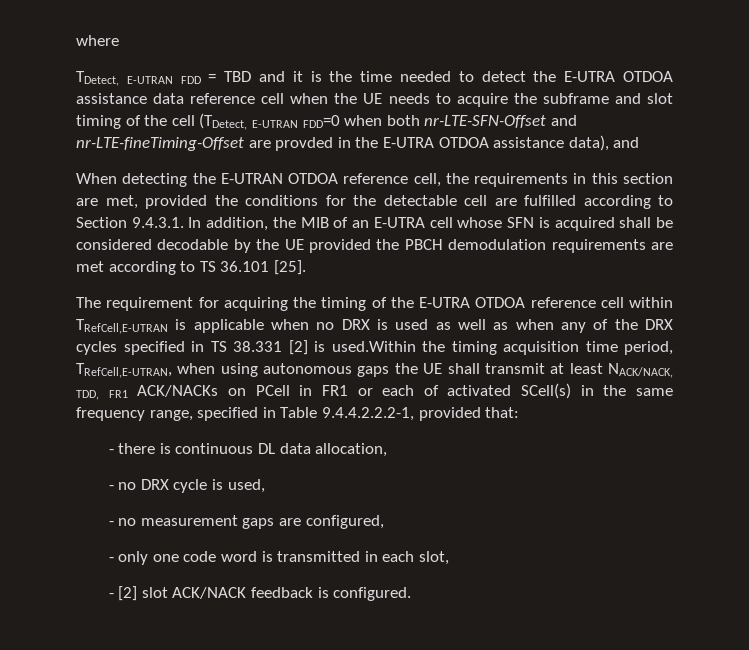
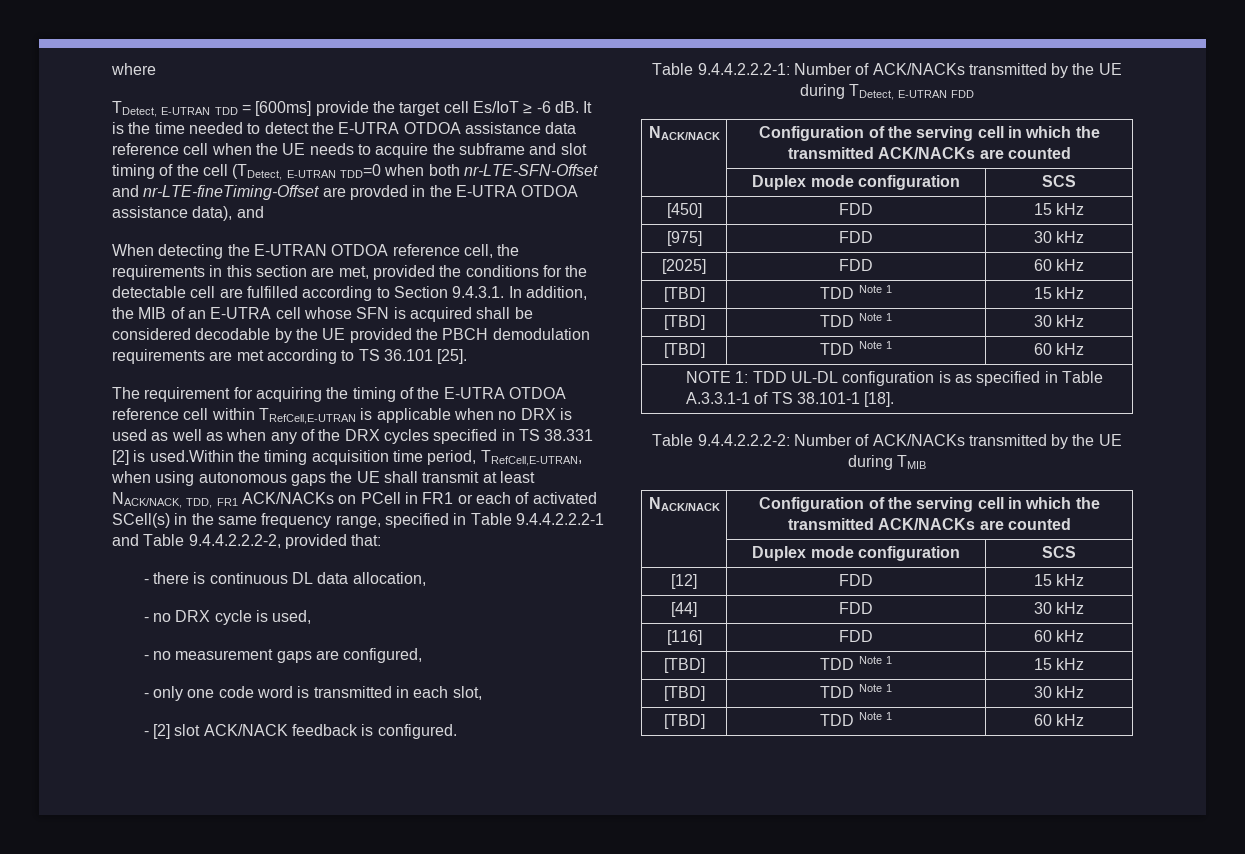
[180,71,303,84] FDD = TBD and it -> [214,101,593,116] TDD = [600ms] provide the target cell Es/IoT ≥ -6 dB. It
[302,115,340,128] FDD=0 -> [339,164,381,178] TDD=0
[321,407,414,421] 9.4.4.2.2.2-1, -> [515,513,604,525] [112,534,281,548] 9.4.4.2.2.2-1 and Table 9.4.4.2.2.2-2,
(412, 594) none -> [652,63,1122,78] [799,84,975,100] [648,126,720,140] [759,126,1100,141] [788,147,1071,159] [752,175,960,190] [1042,175,1076,187] [666,203,702,218] [839,203,873,215] [1033,203,1085,215] [666,231,702,246] [839,231,873,243] [1033,231,1085,243] [662,259,706,274] [839,259,873,271] [1033,259,1085,271] [663,287,705,302] [820,285,892,299] [1033,287,1085,299] [663,315,705,330] [820,313,892,327] [1033,315,1085,327] [663,343,705,358] [820,341,892,355] [1033,343,1085,355] [686,371,1103,386] [686,392,895,407] [652,434,1122,449] [847,455,927,470] [648,497,720,511] [759,497,1100,512] [788,518,1071,530] [752,546,960,561] [1042,546,1076,558] [671,574,697,589] [839,574,873,586] [1033,574,1085,586] [671,602,697,617] [839,602,873,614] [1033,602,1085,614] [666,630,702,645] [839,630,873,642] [1033,630,1085,642] [663,658,705,673] [820,656,892,670] [1033,658,1085,670] [663,686,705,701] [820,684,892,698] [1033,686,1085,698] [663,714,705,729] [820,712,892,726] [1033,714,1085,726] // Table 9.4.4.2.2.2-1: Number of ACK/NACKs transmitted by the UE during TDetect, E-UTRAN FDD // NACK/NACK | Configuration of the serving cell in which the transmitted ACK/NACKs are counted // | Duplex mode configuration | SCS // [450] | FDD | 15 kHz // [975] | FDD | 30 kHz // [2025] | FDD | 60 kHz // [TBD] | TDD Note 1 | 15 kHz // [TBD] | TDD Note 1 | 30 kHz // [TBD] | TDD Note 1 | 60 kHz // NOTE 1: TDD UL-DL configuration is as specified in Table A.3.3.1-1 of TS 38.101-1 [18]. // Table 9.4.4.2.2.2-2: Number of ACK/NACKs transmitted by the UE during TMIB // NACK/NACK | Configuration of the serving cell in which the transmitted ACK/NACKs are counted // | Duplex mode configuration | SCS // [12] | FDD | 15 kHz // [44] | FDD | 30 kHz // [116] | FDD | 60 kHz // [TBD] | TDD Note 1 | 15 kHz // [TBD] | TDD Note 1 | 30 kHz // [TBD] | TDD Note 1 | 60 kHz

